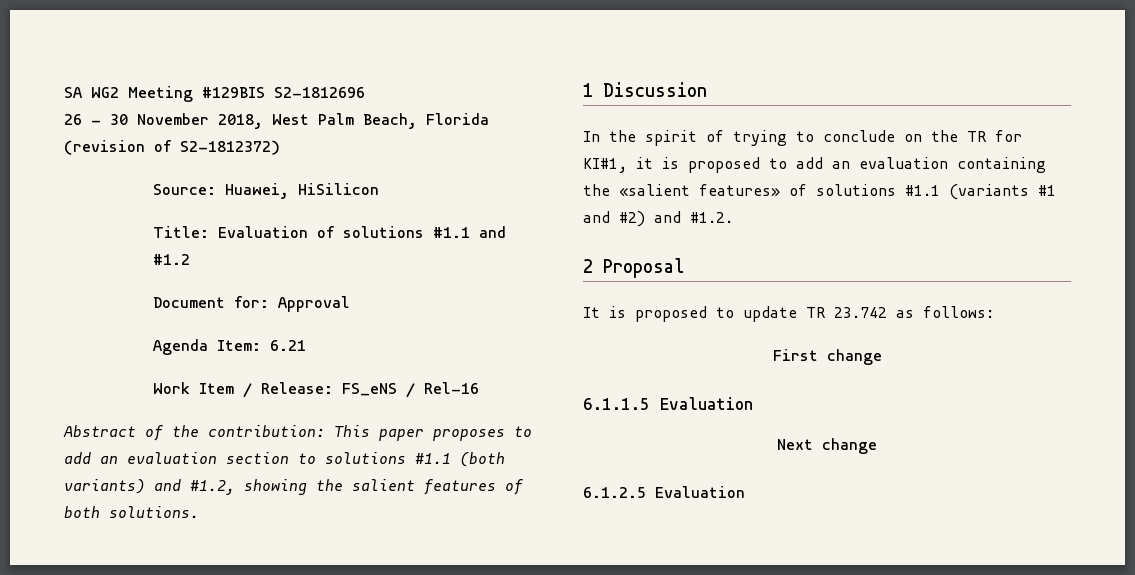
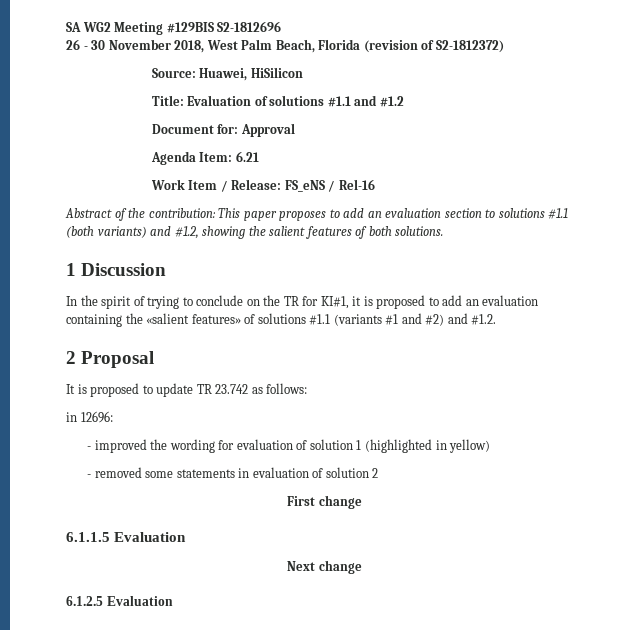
(994, 312) none -> [66,411,113,423] [87,439,491,453] [87,467,379,478] // in 12696: // - improved the wording for evaluation of solution 1 (highlighted in yellow) // - removed some statements in evaluation of solution 2

